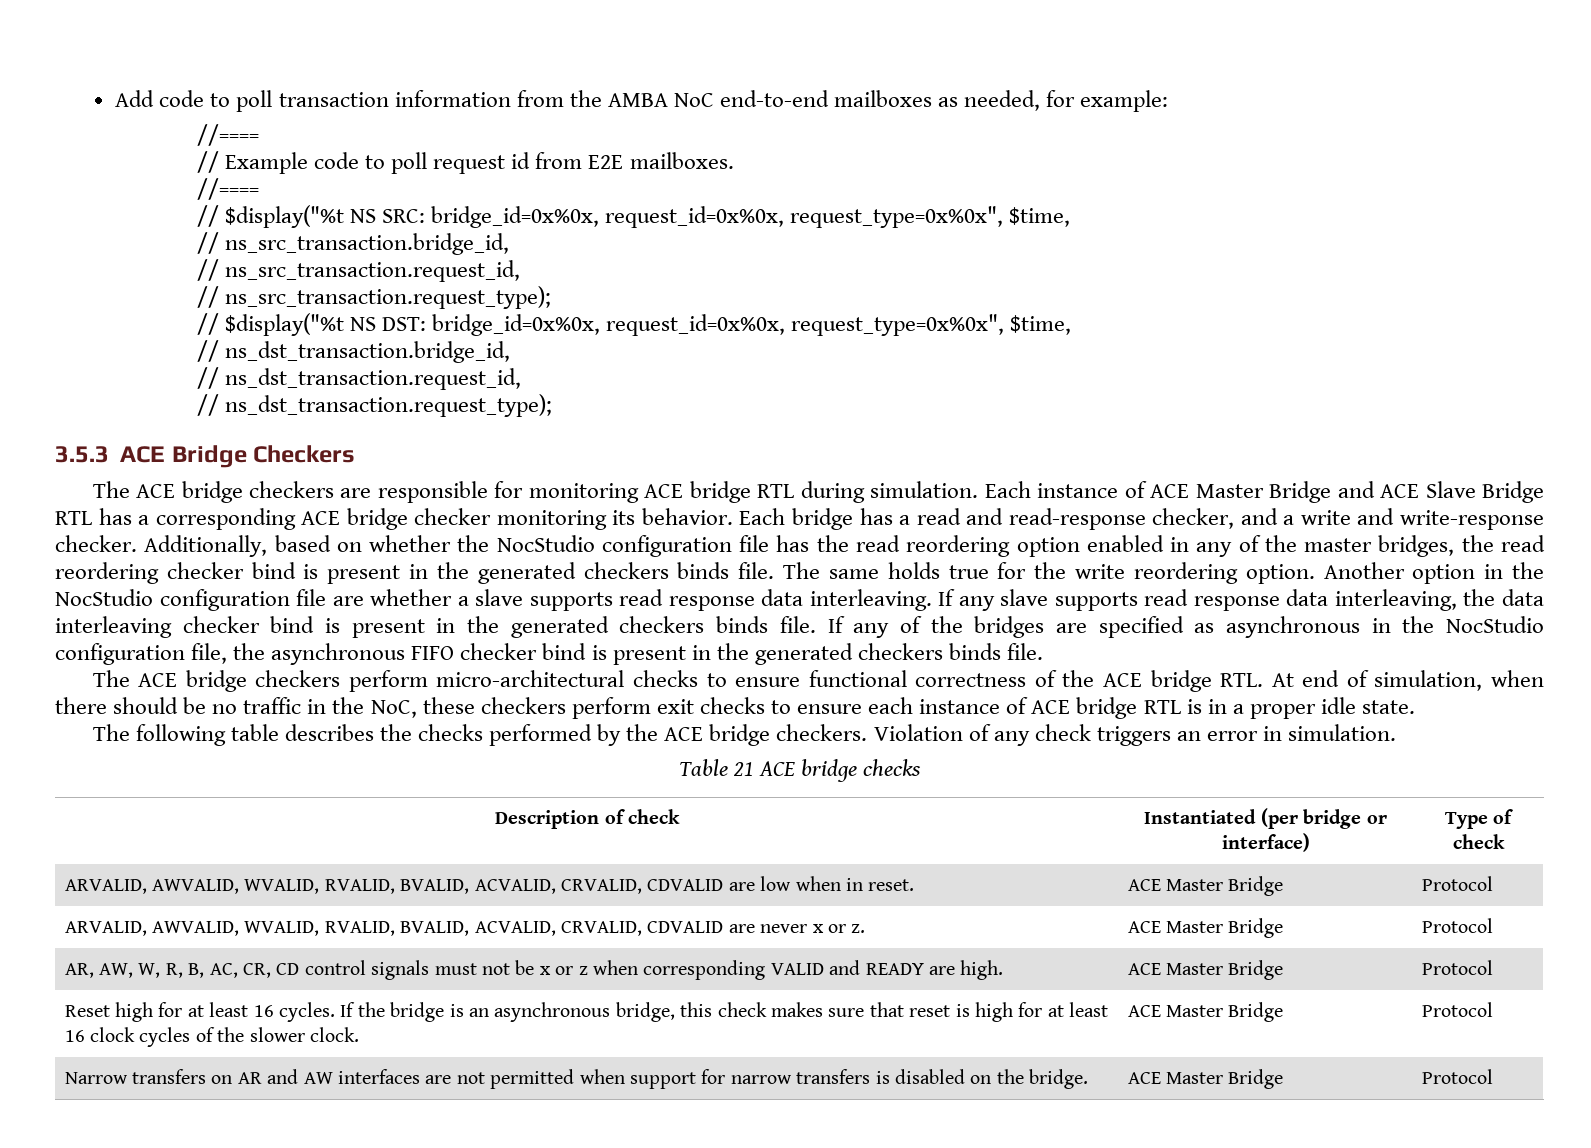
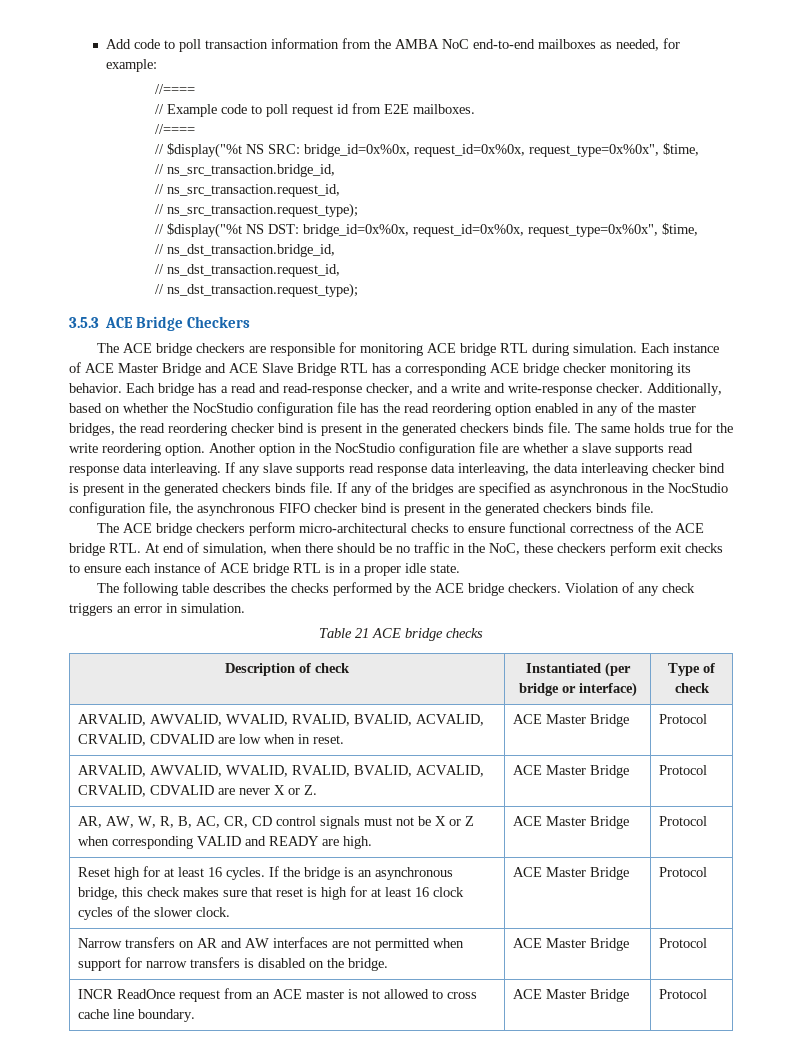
[812,924,866,933] x or z. -> [274,785,318,795] X or Z.
[539,966,588,975] x or z -> [435,816,475,826] X or Z
(1493, 1076) none -> [78,988,478,1002] [78,1009,196,1022] [513,989,630,1002] [659,989,708,999] // INCR ReadOnce request from an ACE master is not allowed to cross cache line boundary. | ACE Master Bridge | Protocol

